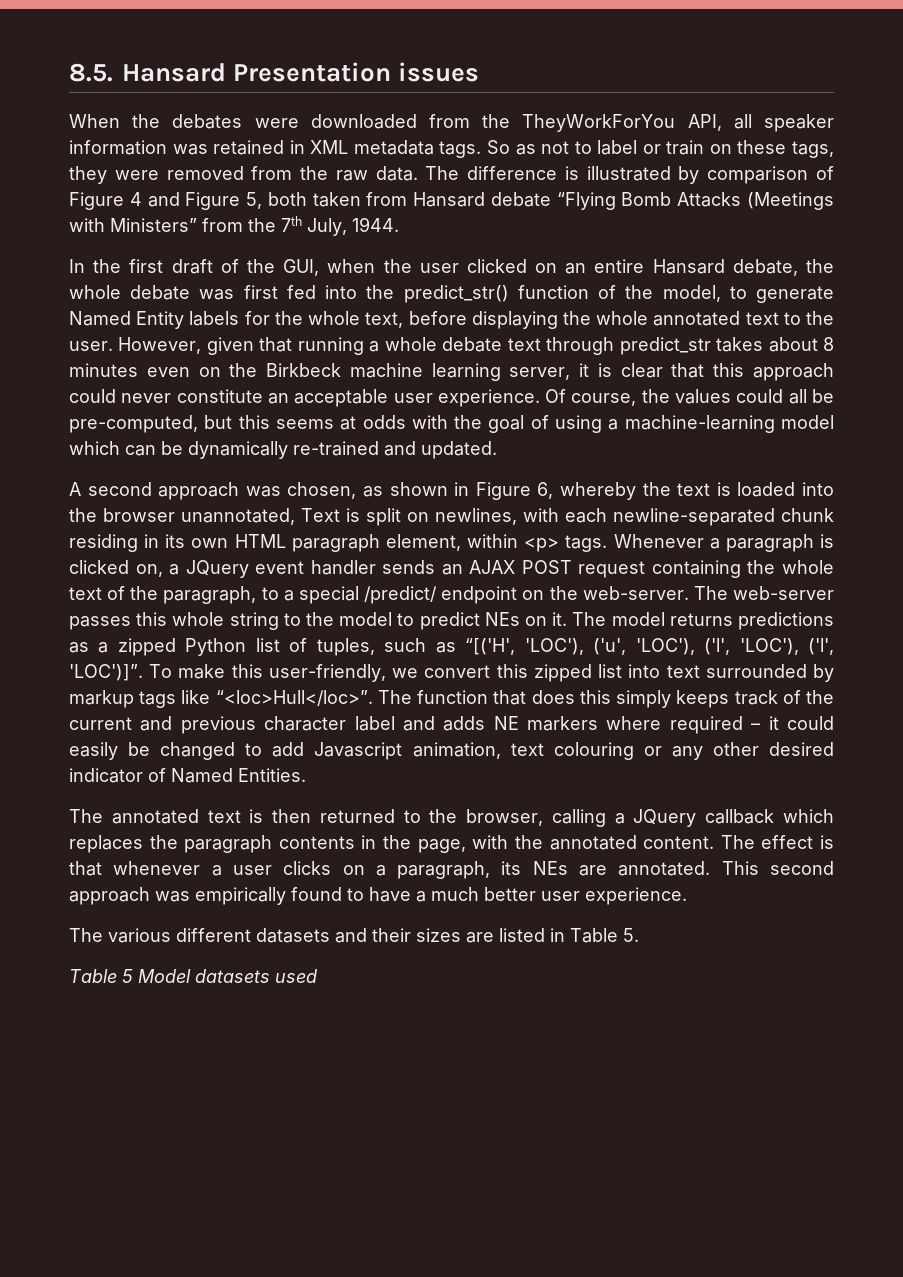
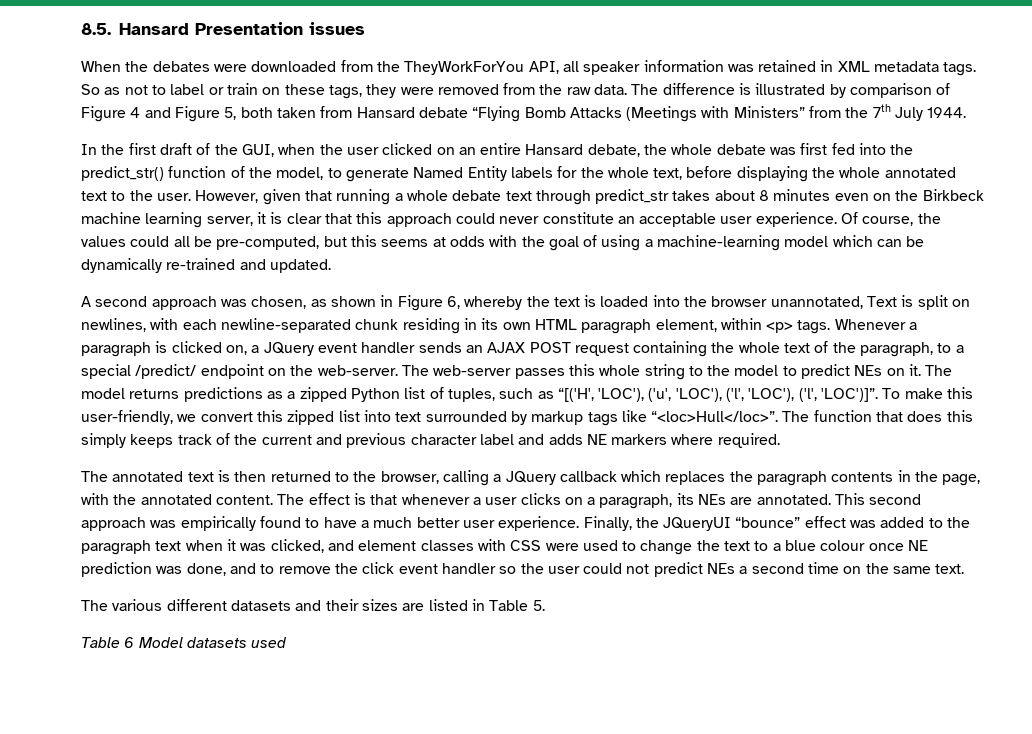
[307,218,347,236] July, -> [895,107,924,121] July
[669,716,834,734] [69,742,835,760] [69,768,306,783] required – it could easily be changed to add Javascript animation, text colouring or any other desired indicator of Named Entities. -> [717,433,780,448] required.
(687, 896) none -> [583,516,971,531] [81,539,929,555] [81,562,965,577] Finally, the JQueryUI “bounce” effect was added to the paragraph text when it was clicked, and element classes with CSS were used to change the text to a blue colour once NE prediction was done, and to remove the click event handler so the user could not predict NEs a second time on the same text.
[122,969,133,983] 5 -> [124,637,135,648] 6

